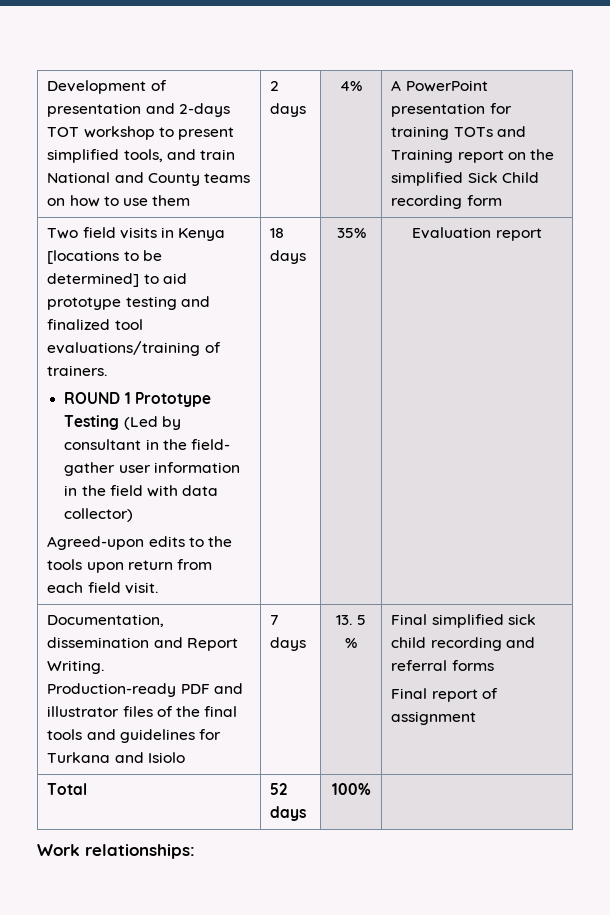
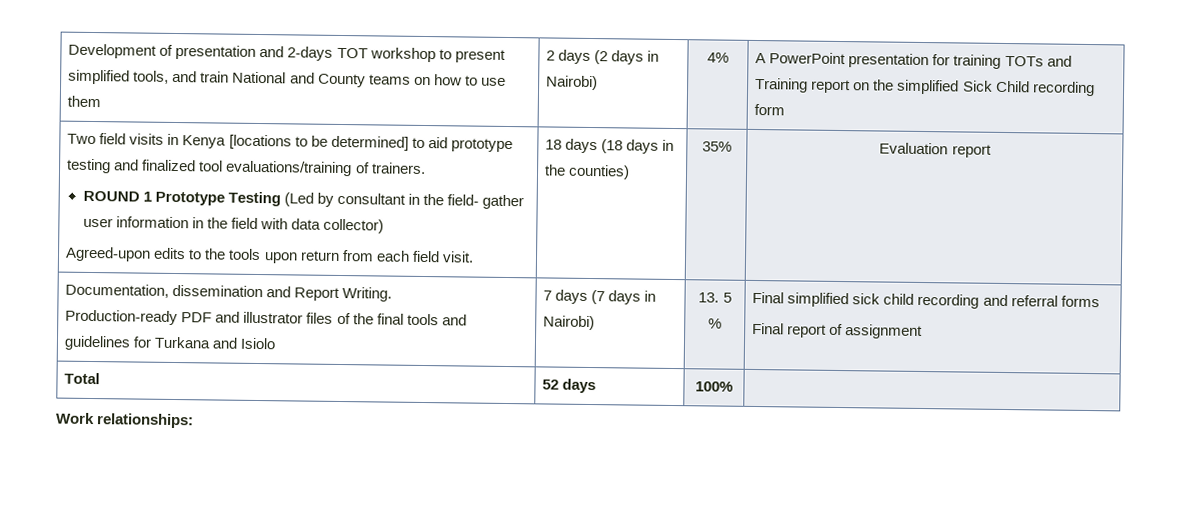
(307, 110) none -> [594,50,660,65] [546,75,599,91] (2 days in Nairobi)
(307, 257) none -> [601,139,675,154] [544,164,631,180] (18 days in the counties)
(307, 644) none -> [591,290,657,305] [543,315,596,331] (7 days in Nairobi)

